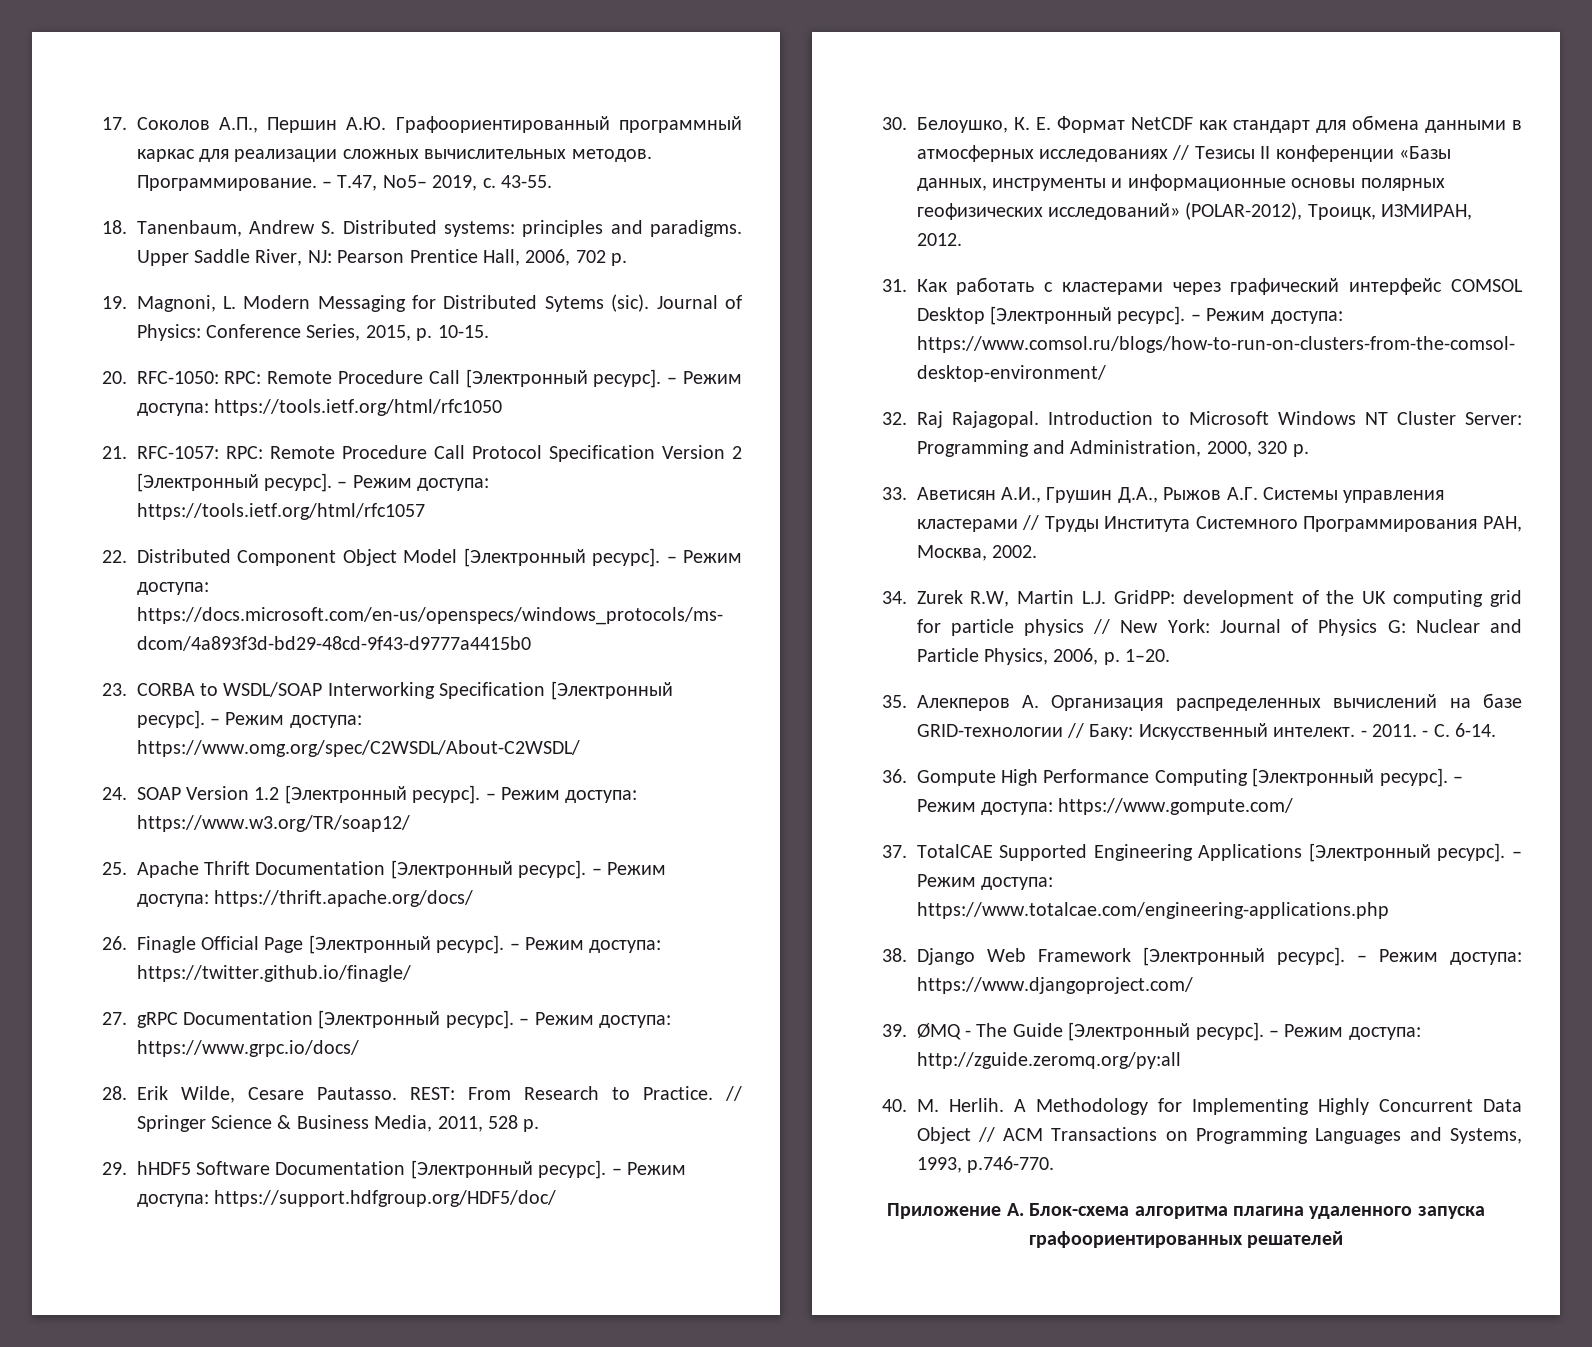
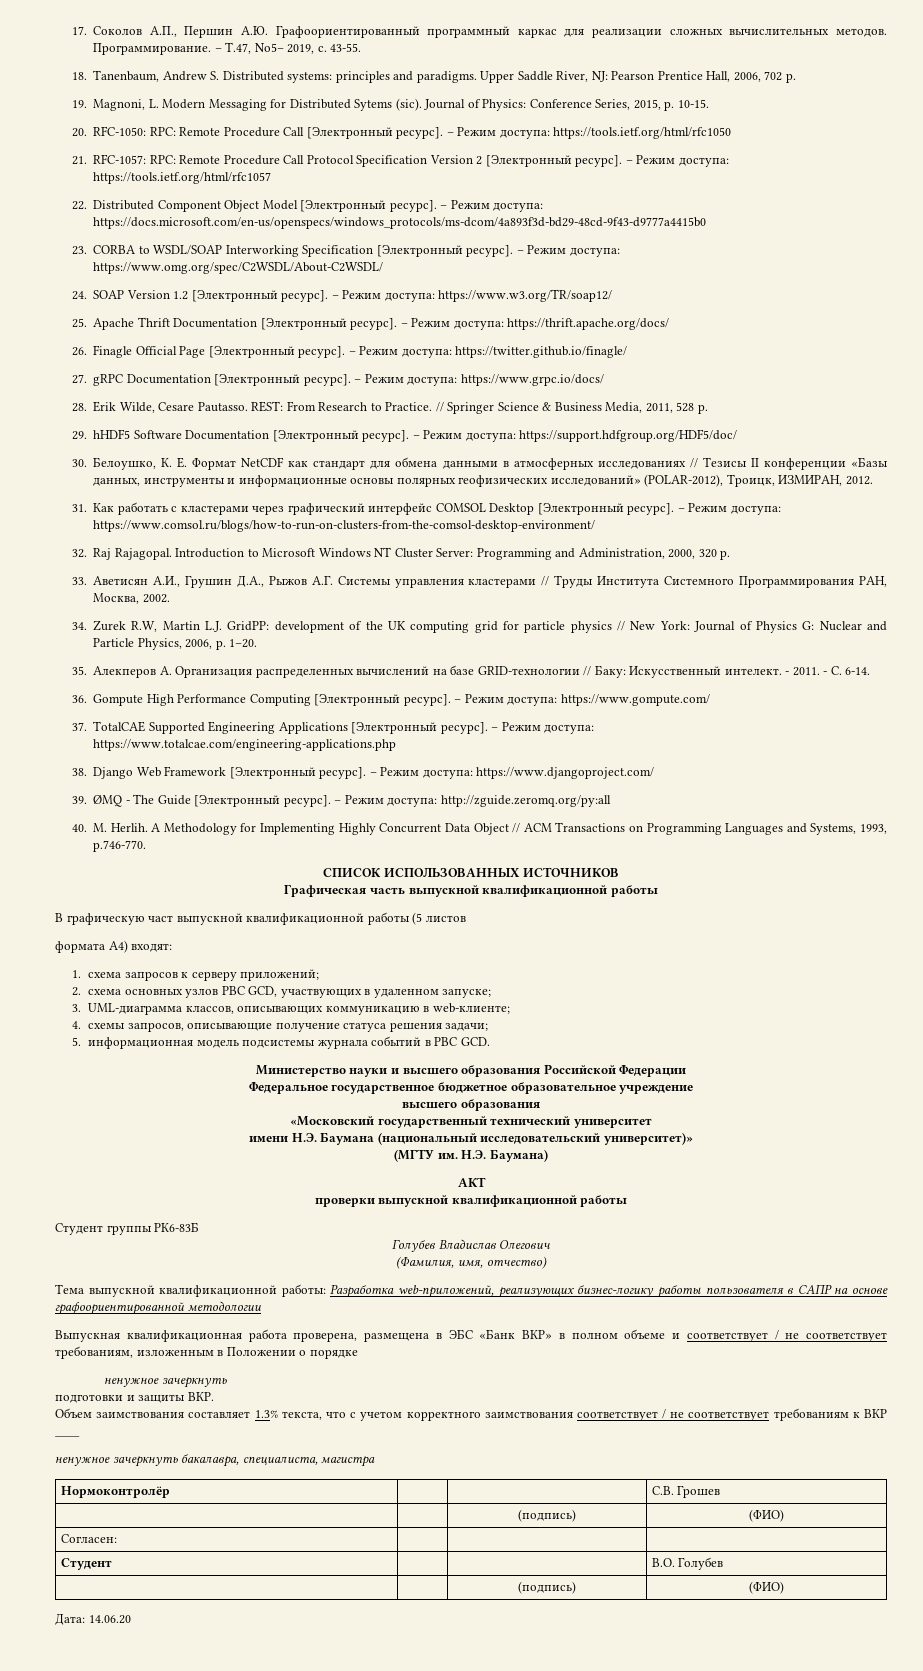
[887,1203,1485,1219] [1028,1231,1344,1248] Приложение А. Блок-схема алгоритма плагина удаленного запуска графоориентированных решателей -> [323,867,619,878] [284,884,658,897] [55,912,466,925] [55,940,173,953] [71,969,320,981] [71,986,492,998] [71,1003,510,1015] [71,1021,489,1032] [71,1036,490,1049] [255,1064,687,1077] [248,1082,694,1094] [402,1099,541,1111] [290,1116,652,1128] [249,1132,693,1145] [394,1149,548,1162] [457,1177,486,1188] [314,1195,628,1207] [55,1222,200,1235] [391,1239,551,1252] [396,1256,547,1269] [55,1284,889,1298] [55,1301,261,1315] [55,1329,887,1342] [55,1346,358,1359] [104,1377,227,1388] [55,1392,214,1403] [55,1408,887,1421] [55,1435,80,1437] [55,1454,376,1467] [60,1486,170,1498] [651,1486,721,1498] [518,1509,576,1522] [749,1509,784,1522] [60,1534,117,1543] [60,1558,112,1570] [651,1557,724,1570] [518,1581,576,1594] [749,1581,784,1594] [55,1613,131,1625] СПИСОК ИСПОЛЬЗОВАННЫХ ИСТОЧНИКОВ // Графическая часть выпускной квалификационной работы // В графическую част выпускной квалификационной работы (5 листов // формата А4) входят: // 1. схема запросов к серверу приложений; // 2. схема основных узлов РВС GCD, участвующих в удаленном запуске; // 3. UML-диаграмма классов, описывающих коммуникацию в web-клиенте; // 4. схемы запросов, описывающие получение статуса решения задачи; // 5. информационная модель подсистемы журнала событий в РВС GCD. // Министерство науки и высшего образования Российской Федерации // Федеральное государственное бюджетное образовательное учреждение // высшего образования // «Московский государственный технический университет // имени Н.Э. Баумана (национальный исследовательский университет)» // (МГТУ им. Н.Э. Баумана) // АКТ // проверки выпускной квалификационной работы // Студент группы РК6-83Б // Голубев Владислав Олегович // (Фамилия, имя, отчество) // Тема выпускной квалификационной работы: Разработка web-приложений, реализующих бизнес-логику работы пользователя в САПР на основе графоориентированной методологии // Выпускная квалификационная работа проверена, размещена в ЭБС «Банк ВКР» в полном объеме и соответствует / не соответствует требованиям, изложенным в Положении о порядке // ненужное зачеркнуть // подготовки и защиты ВКР. // Объем заимствования составляет 1.3% текста, что с учетом корректного заимствования соответствует / не соответствует требованиям к ВКР ____ // ненужное зачеркнуть бакалавра, специалиста, магистра // Нормоконтролёр | | | С.В. Грошев // | | (подпись) | (ФИО) // Согласен: | | | // Студент | | | В.О. Голубев // | | (подпись) | (ФИО) // Дата: 14.06.20

